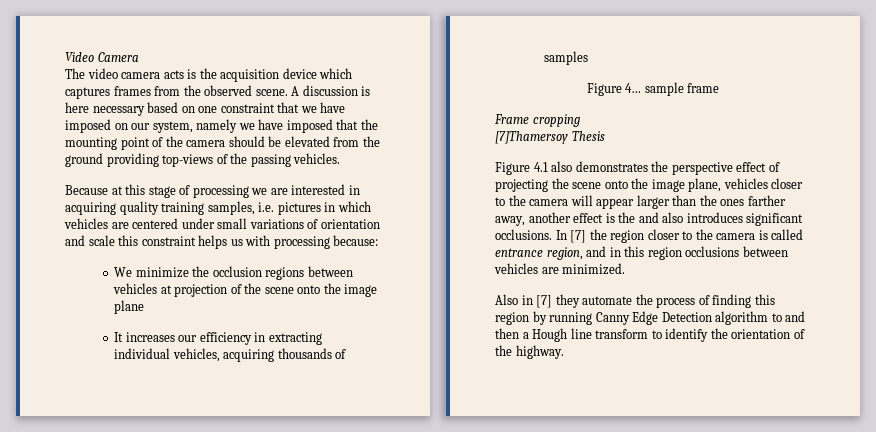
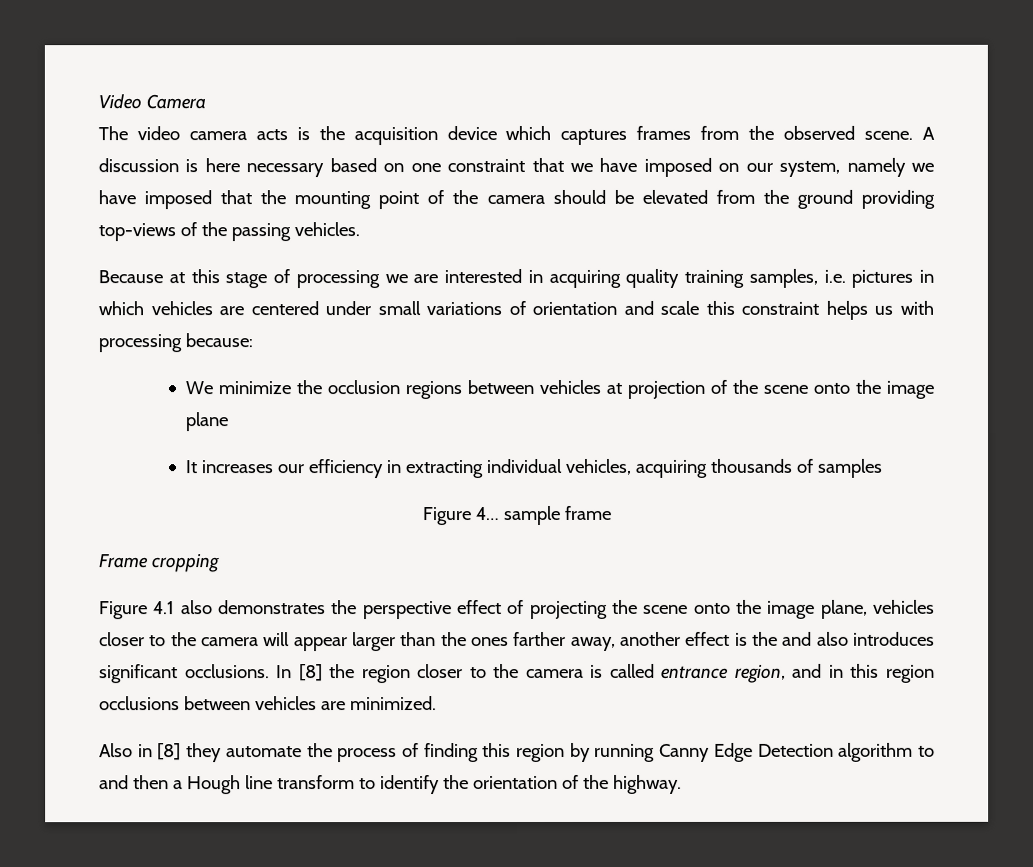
[495,131,605,144] // [7]Thamersoy Thesis -> (220, 563) none
[570,230,587,243] [7] -> [298,664,323,682] [8]
[536,295,553,308] [7] -> [157,743,182,761] [8]

